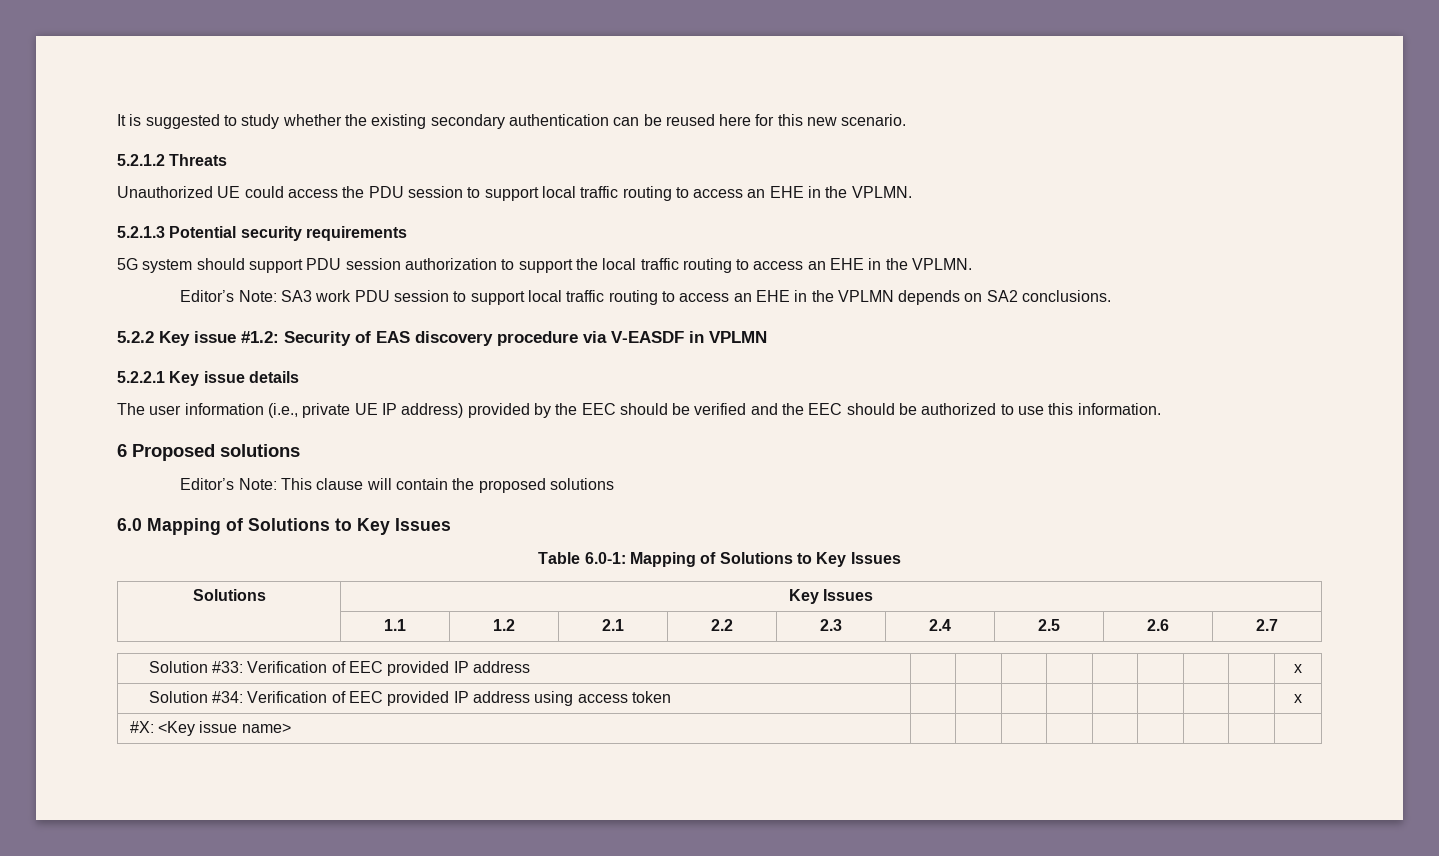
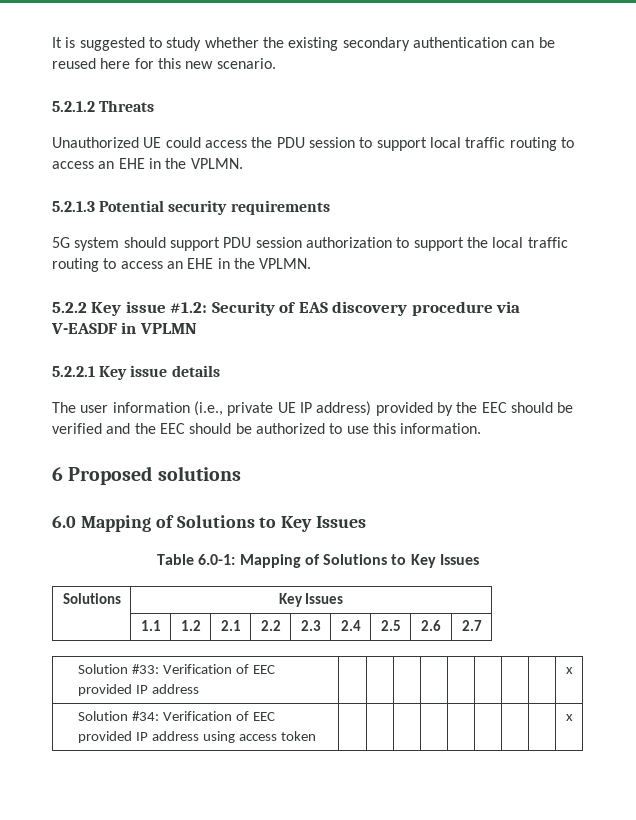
[180,290,1112,305] // Editor’s Note: SA3 work PDU session to support local traffic routing to access an EHE in the VPLMN depends on SA2 conclusions. -> (312, 263) none
[180,478,614,493] // Editor’s Note: This clause will contain the proposed solutions -> (241, 473) none
[129,721,291,736] // #X: <Key issue name> | | | | | | | | | -> (573, 717) none

